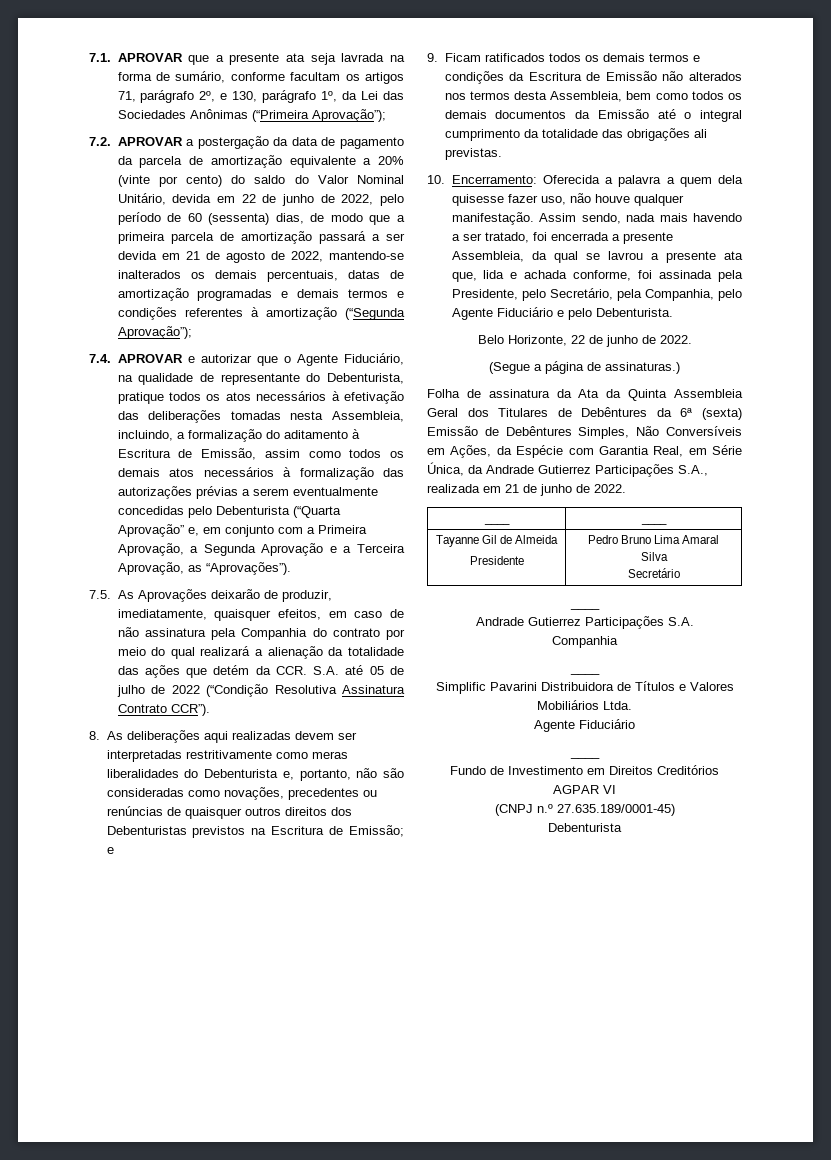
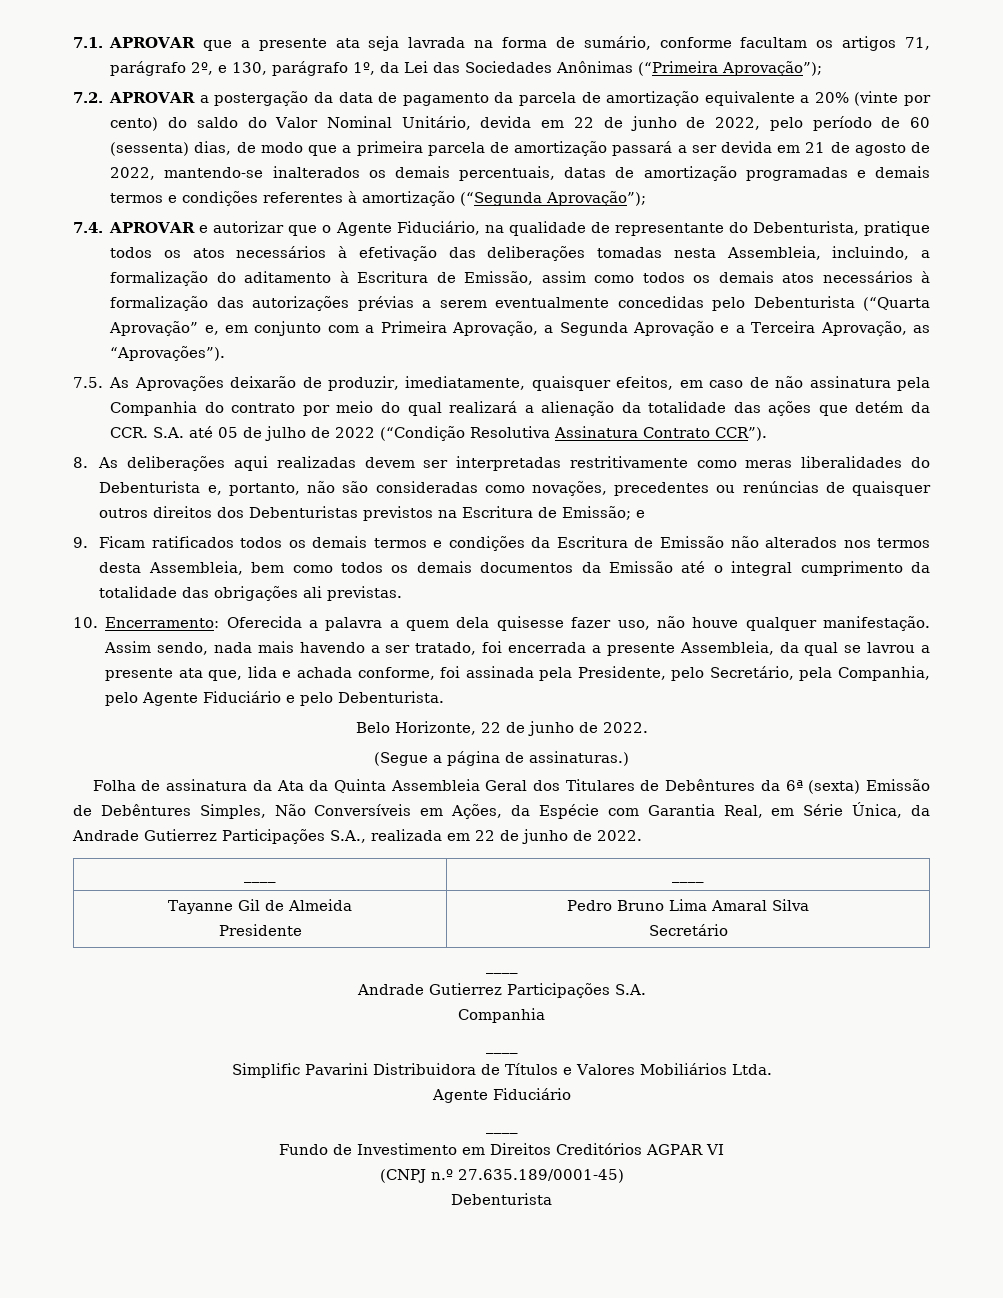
[505,484,519,493] 21 -> [475,830,495,841] 22

